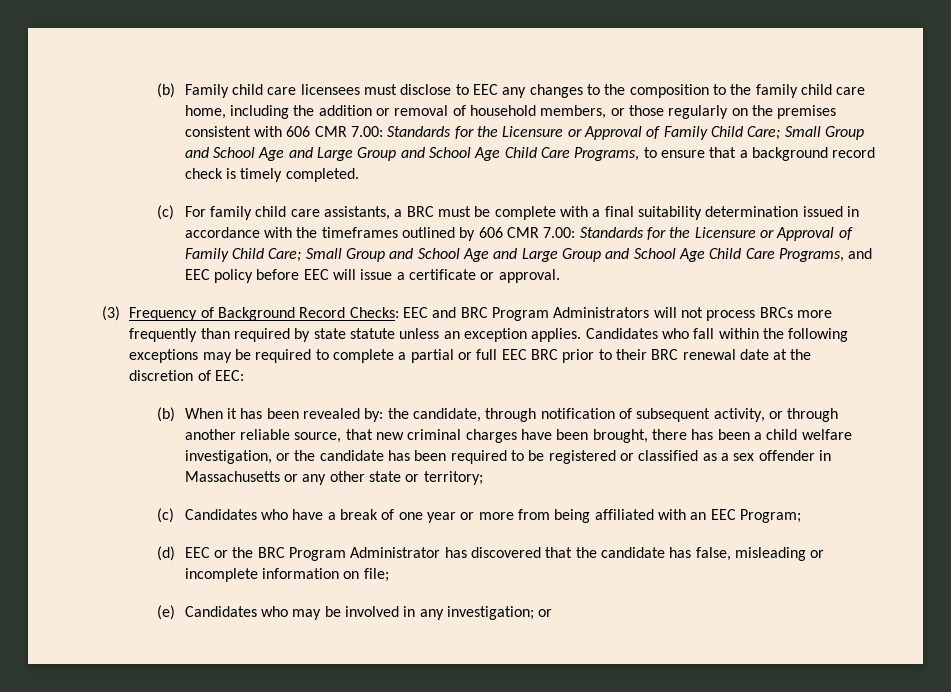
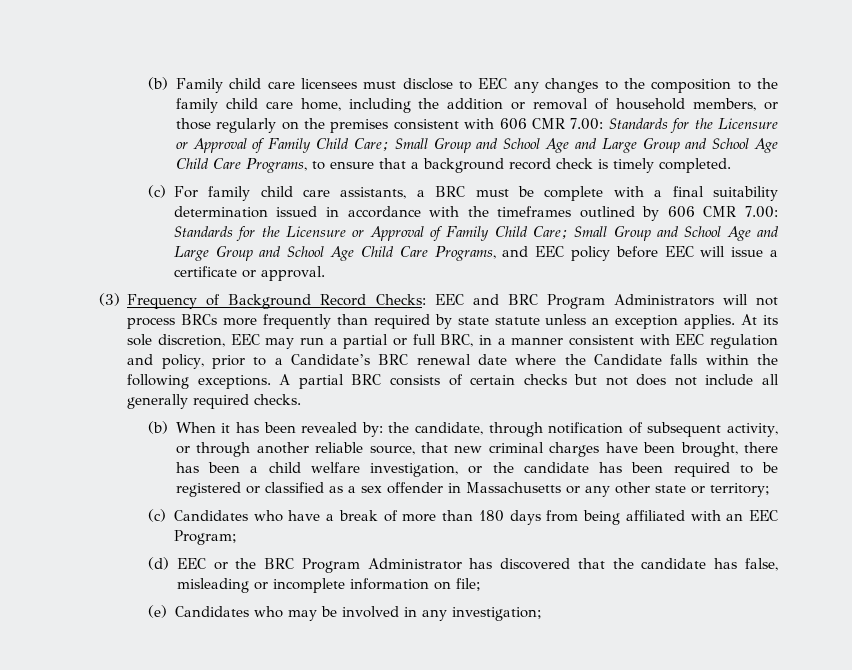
[585,328,849,342] [129,349,812,363] [129,370,245,381] Candidates who fall within the following exceptions may be required to complete a partial or full EEC BRC prior to their BRC renewal date at the discretion of EEC: -> [741,314,778,325] [127,334,778,349] [127,354,778,369] [127,374,779,389] [127,394,302,409] At its sole discretion, EEC may run a partial or full BRC, in a manner consistent with EEC regulation and policy, prior to a Candidate’s BRC renewal date where the Candidate falls within the following exceptions. A partial BRC consists of certain checks but not does not include all generally required checks.
[398,512,514,523] one year or more -> [402,510,541,525] more than 180 days
[538,609,553,617] or -> (542, 614) none

